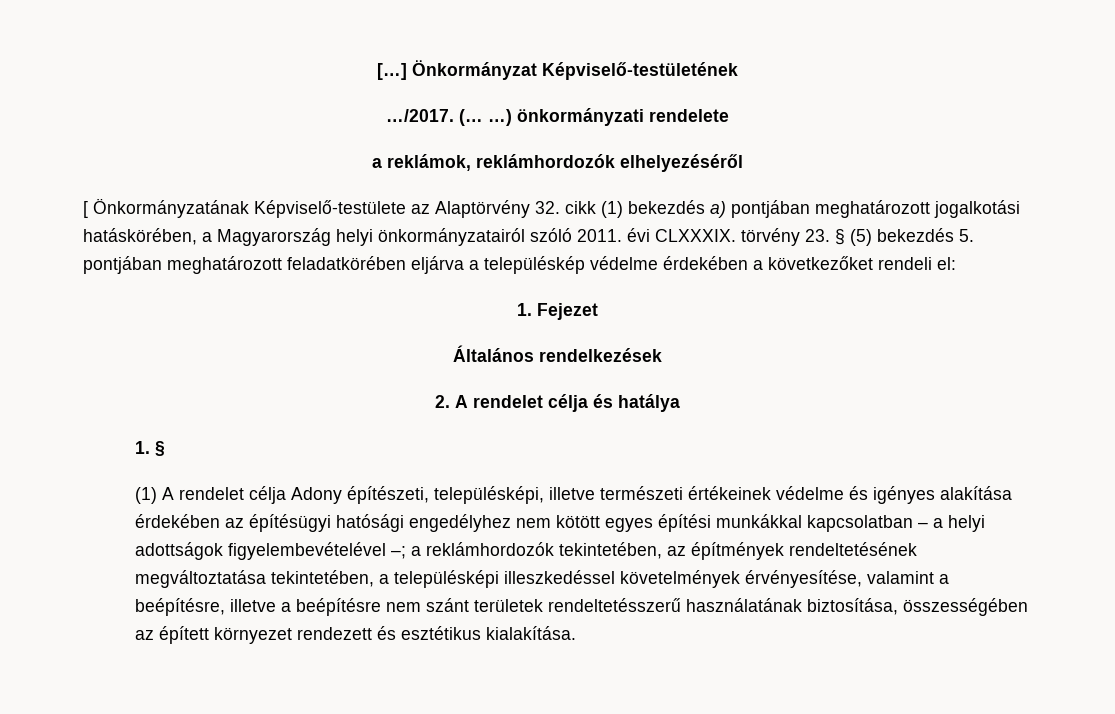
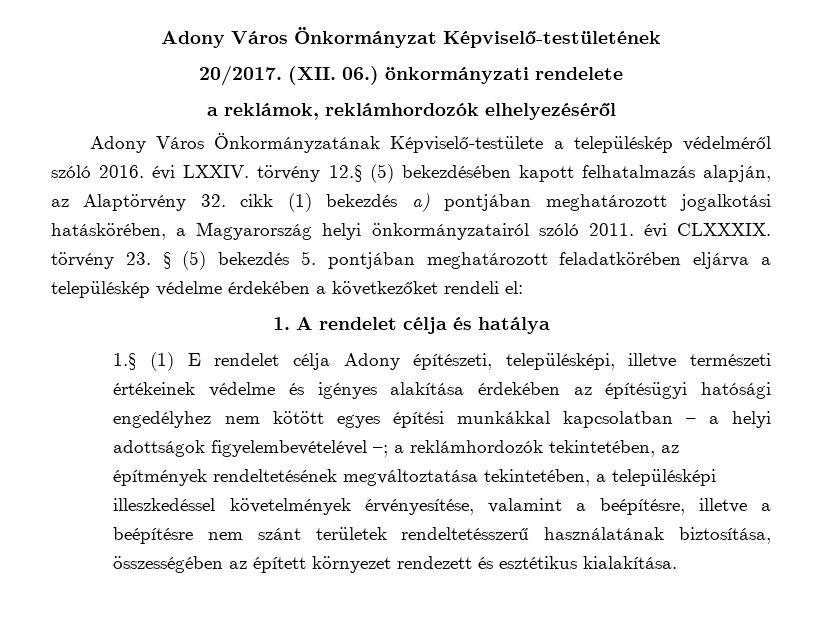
[377,63,407,80] […] -> [161,31,288,48] Adony Város
[386,109,512,126] …/2017. (… …) -> [199,65,379,86] 20/2017. (XII. 06.)
[83,198,406,218] [ Önkormányzatának Képviselő-testülete -> [89,133,771,153] [51,164,772,183] Adony Város Önkormányzatának Képviselő-testülete a településkép védelméről szóló 2016. évi LXXIV. törvény 12.§ (5) bekezdésében kapott felhatalmazás alapján,
[537,303,598,320] [453,345,662,362] [435,395,450,408] Fejezet // Általános rendelkezések // 2. -> (290, 323) none
[135,441,166,456] [135,487,175,504] 1. § // (1) A -> [113,352,201,371] 1.§ (1) E

